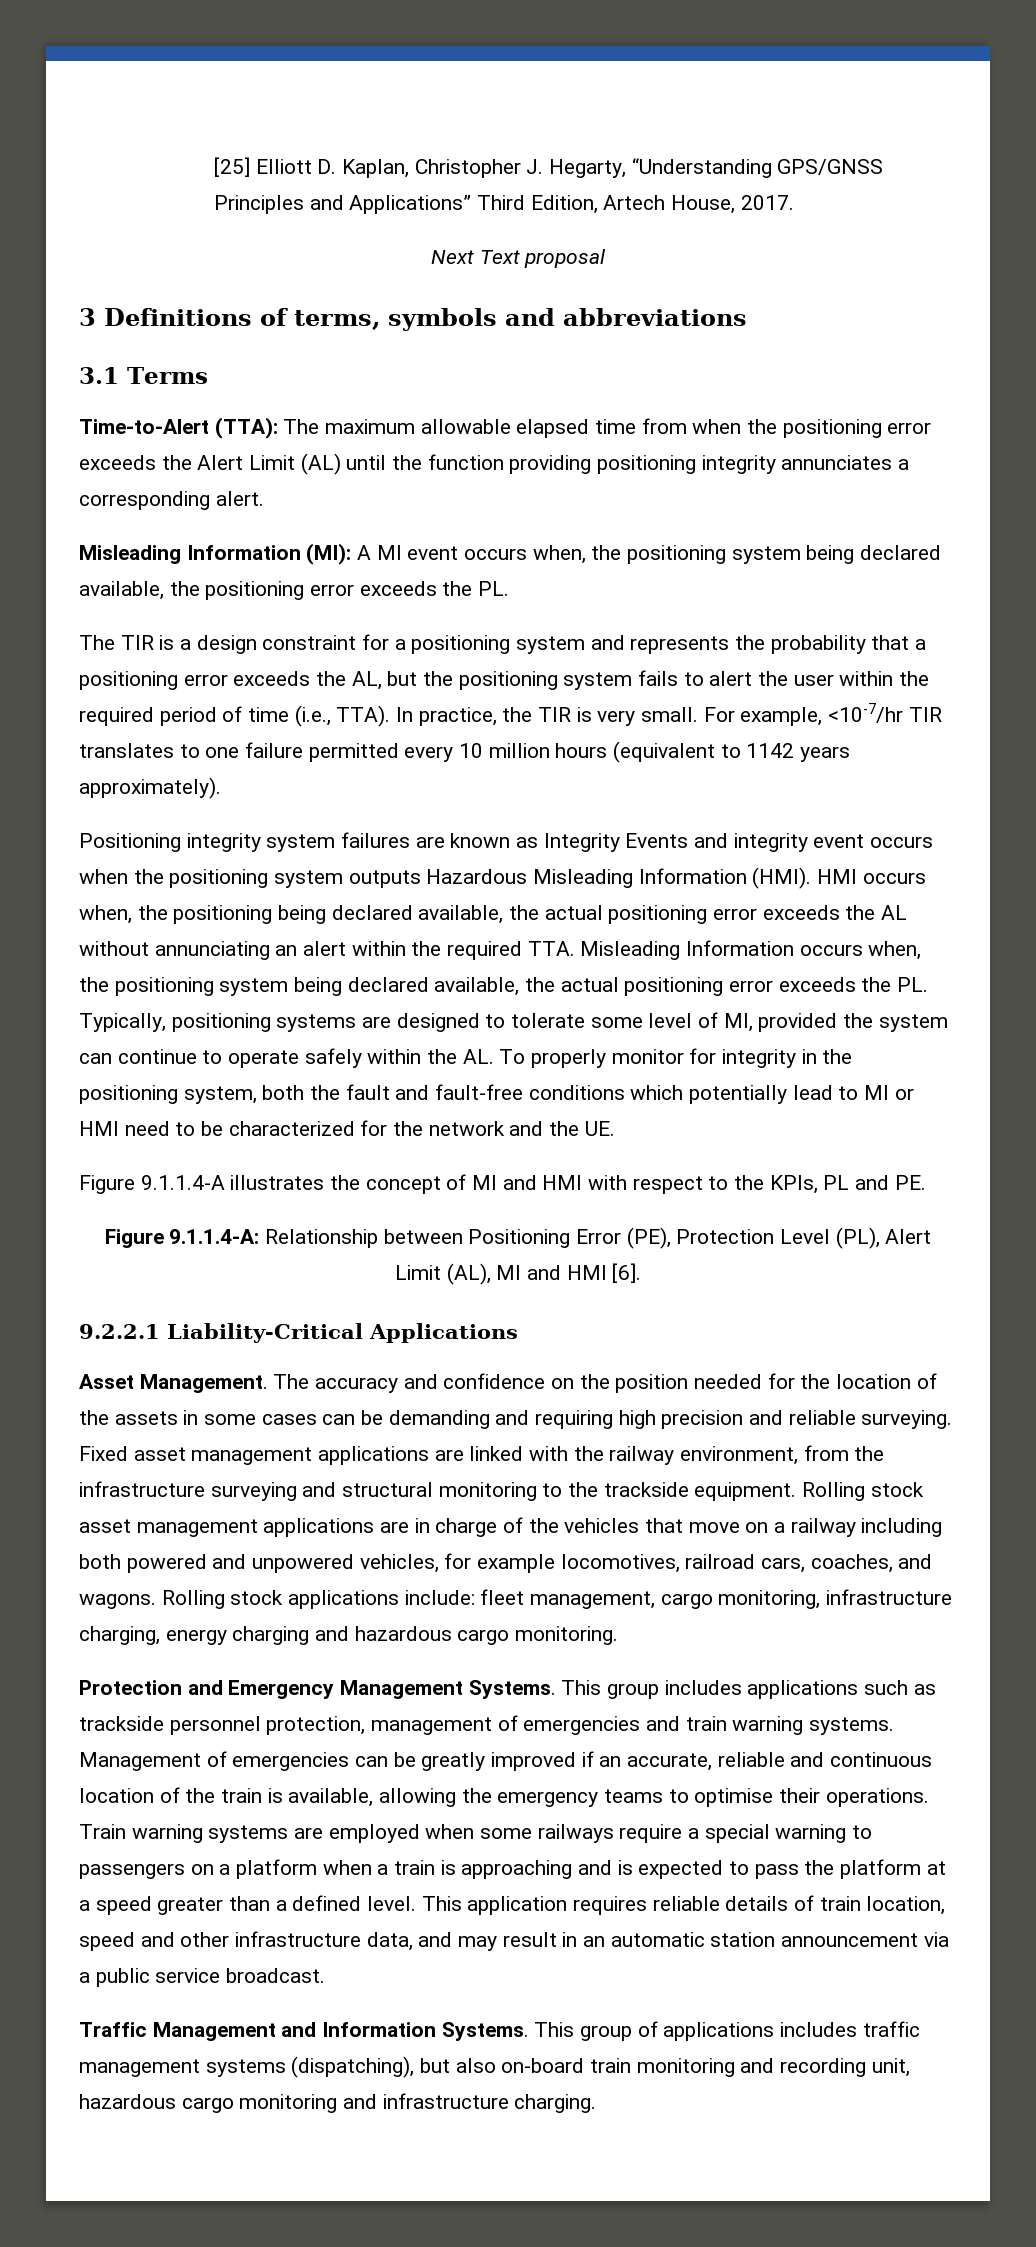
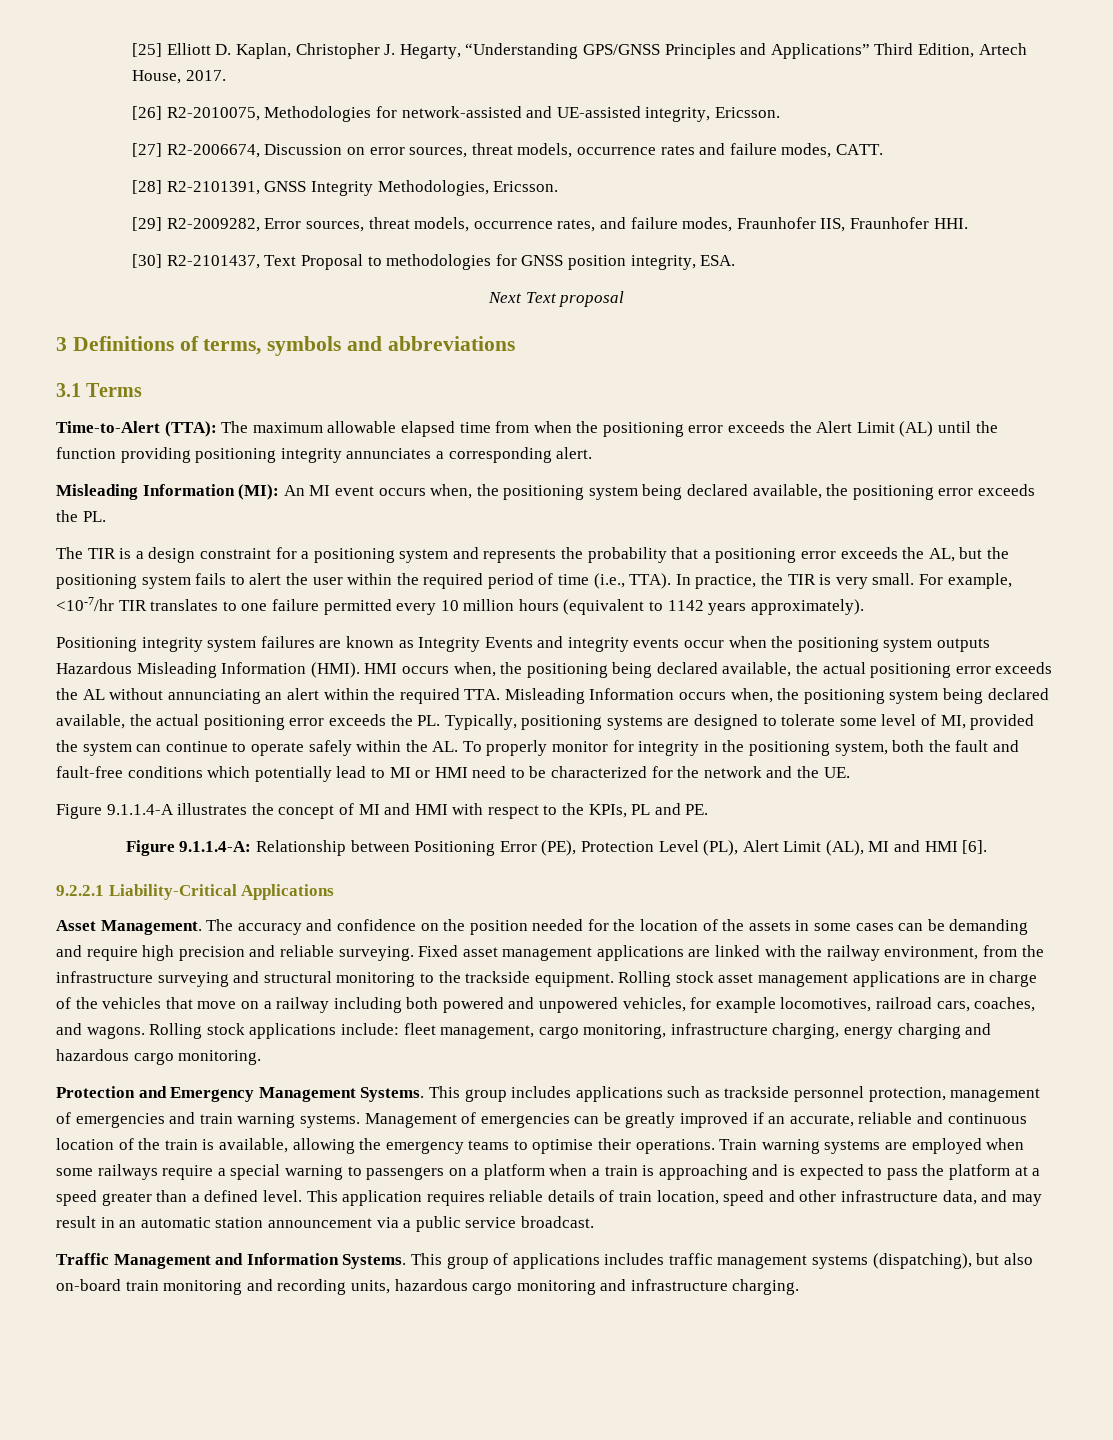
(794, 202) none -> [132,106,781,122] [132,143,883,158] [132,180,559,196] [132,217,968,232] [132,254,736,270] // [26] R2-2010075, Methodologies for network-assisted and UE-assisted integrity, Ericsson. // [27] R2-2006674, Discussion on error sources, threat models, occurrence rates and failure modes, CATT. // [28] R2-2101391, GNSS Integrity Methodologies, Ericsson. // [29] R2-2009282, Error sources, threat models, occurrence rates, and failure modes, Fraunhofer IIS, Fraunhofer HHI. // [30] R2-2101437, Text Proposal to methodologies for GNSS position integrity, ESA.
[357,545,372,560] A -> [283,485,305,496] An
[813,834,934,848] event occurs -> [633,638,725,648] events occur
[535,1410,614,1429] requiring -> [86,946,138,961] require
[871,2058,910,2077] unit, -> [350,1280,390,1294] units,

